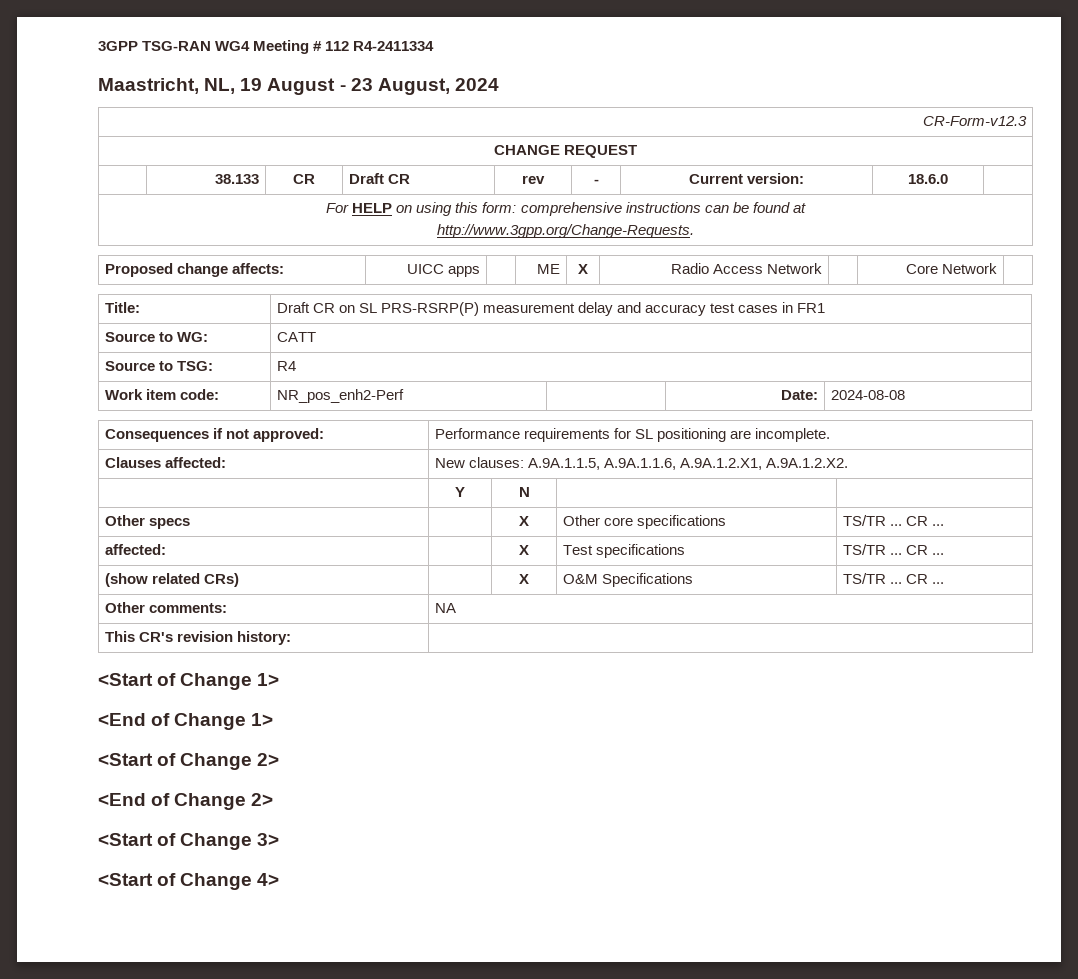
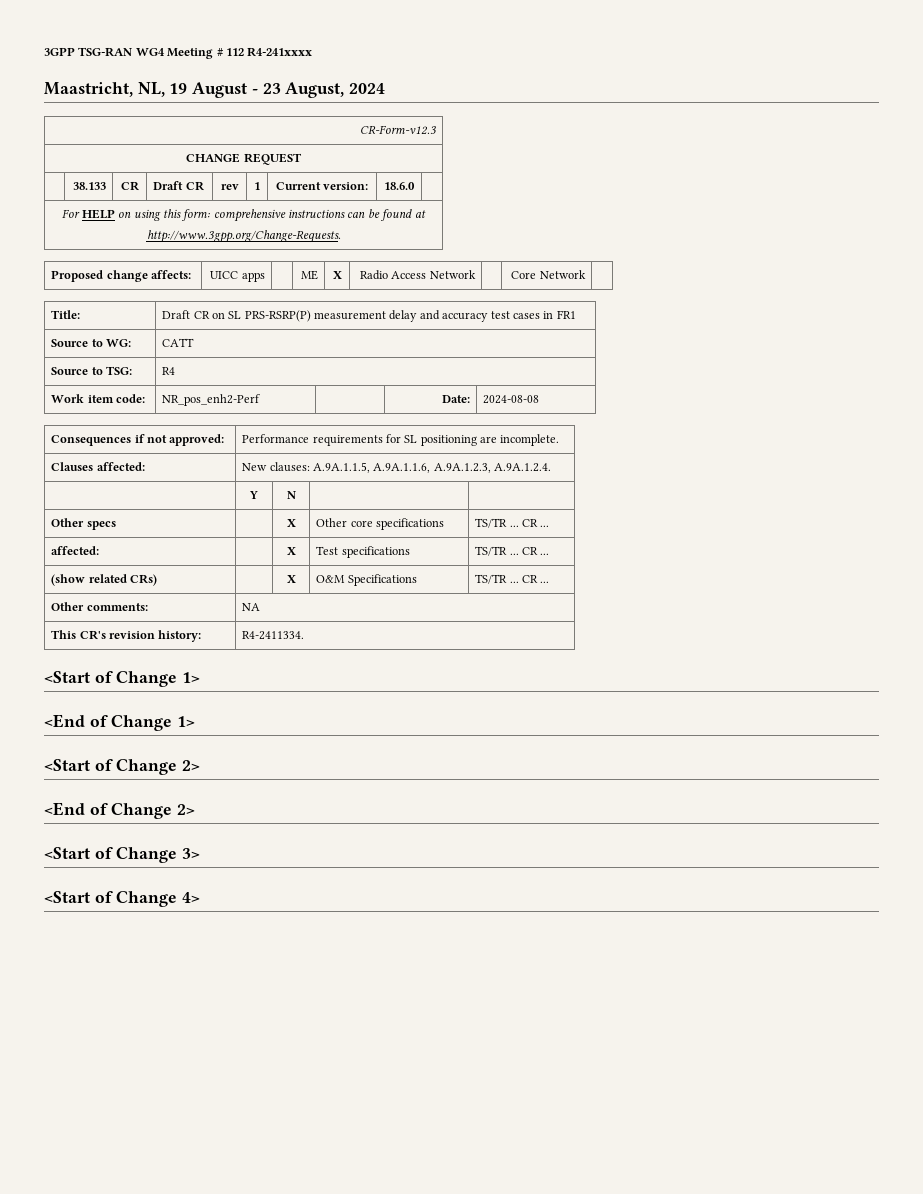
[353,41,435,51] R4-2411334 -> [247,47,313,57] R4-241xxxx
[593,179,599,184] - -> [254,182,260,190] 1
[679,458,849,470] A.9A.1.2.X1, A.9A.1.2.X2. -> [433,463,552,473] A.9A.1.2.3, A.9A.1.2.4.
(291, 638) none -> [242,631,305,640] R4-2411334.

